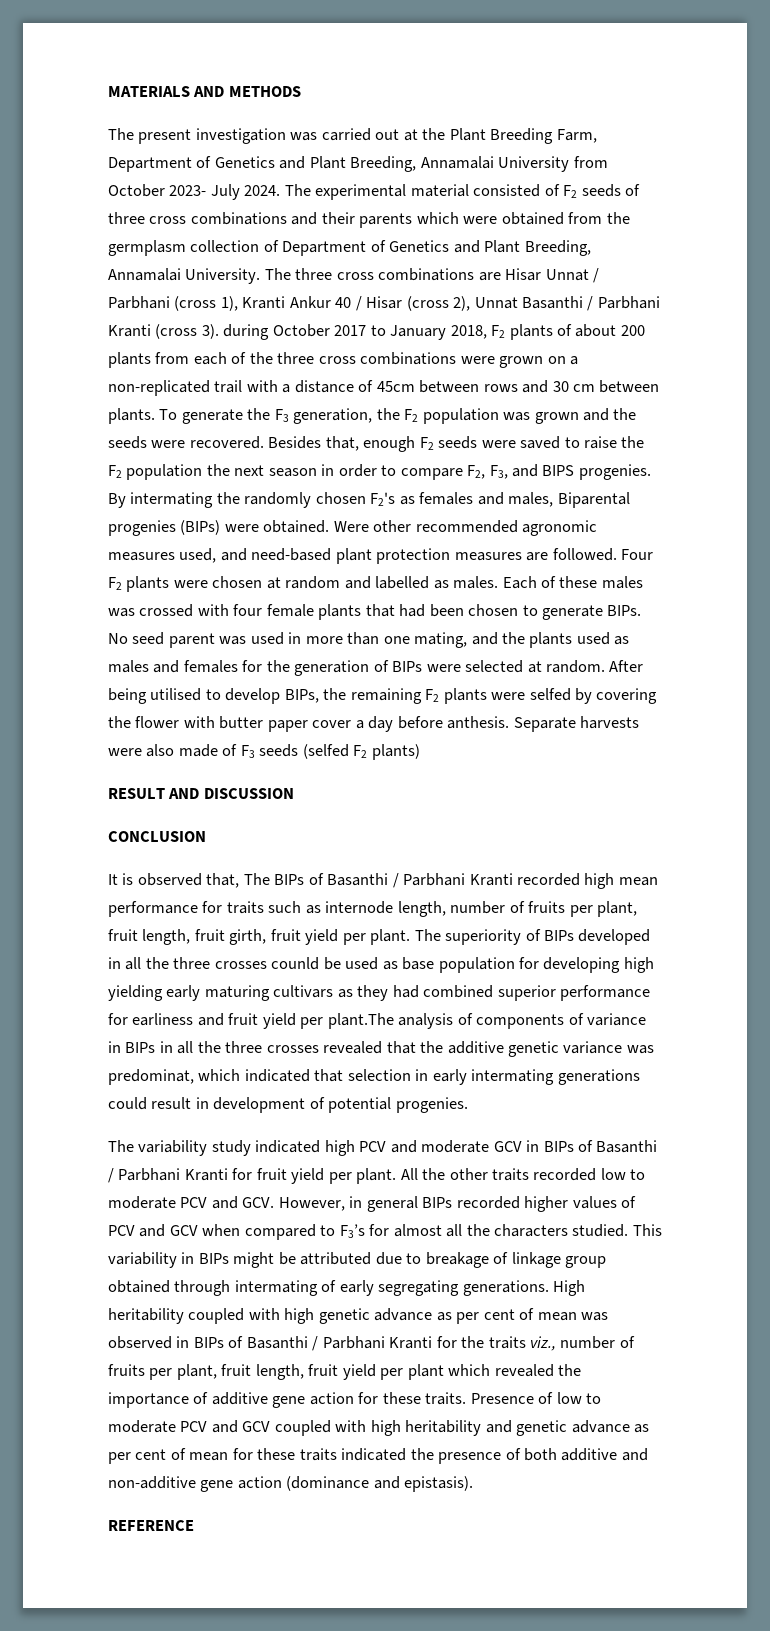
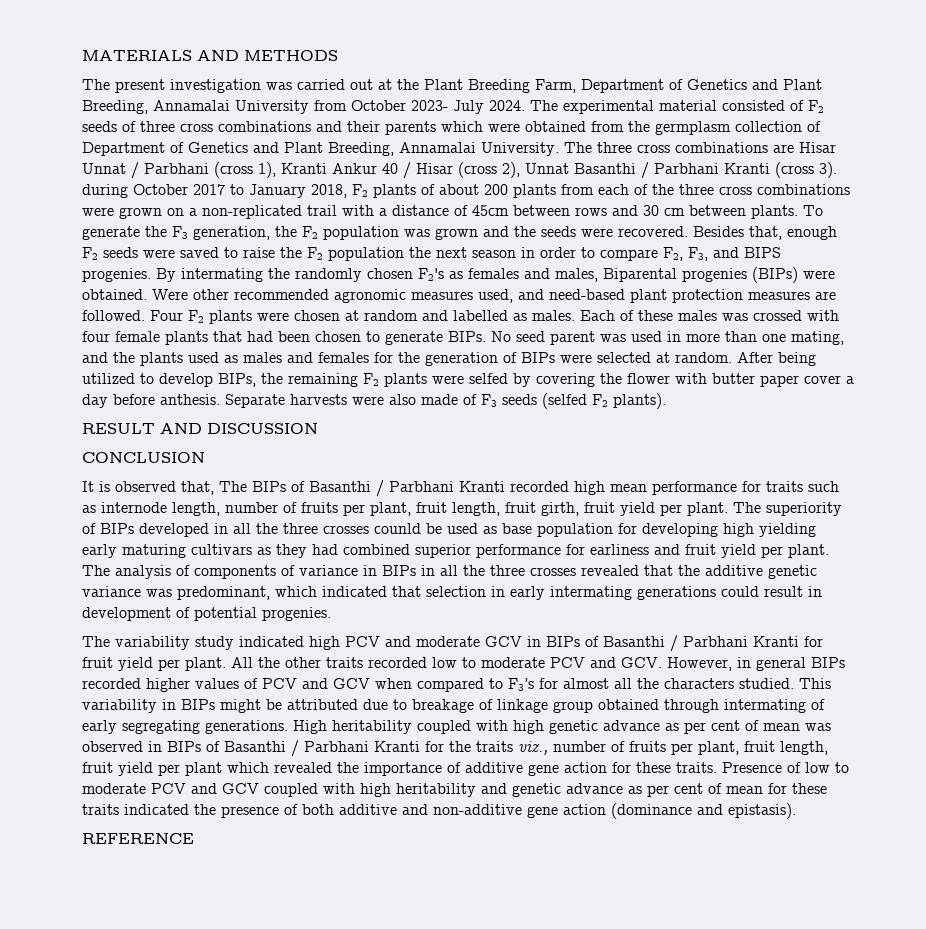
[150,688,202,701] utilised -> [82,373,135,384] utilized
[371,744,420,760] plants) -> [613,393,666,409] plants).
[327,1013,394,1029] plant.The -> [788,544,829,558] [82,565,110,576] plant. The
[108,1069,194,1085] predominat, -> [177,586,270,600] predominant,

